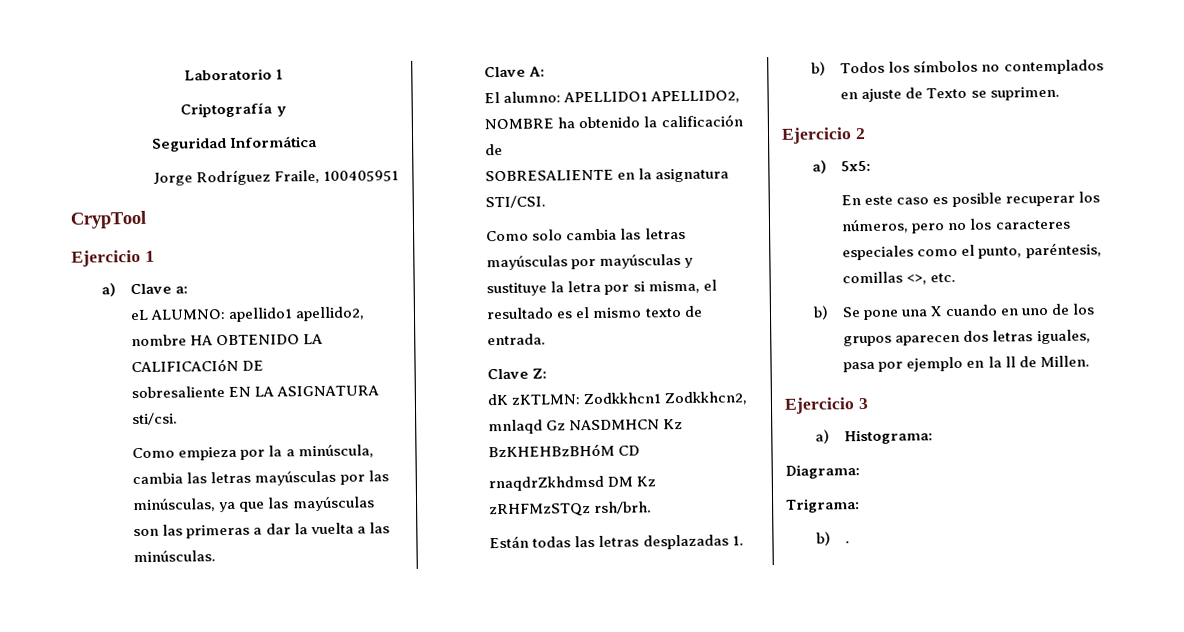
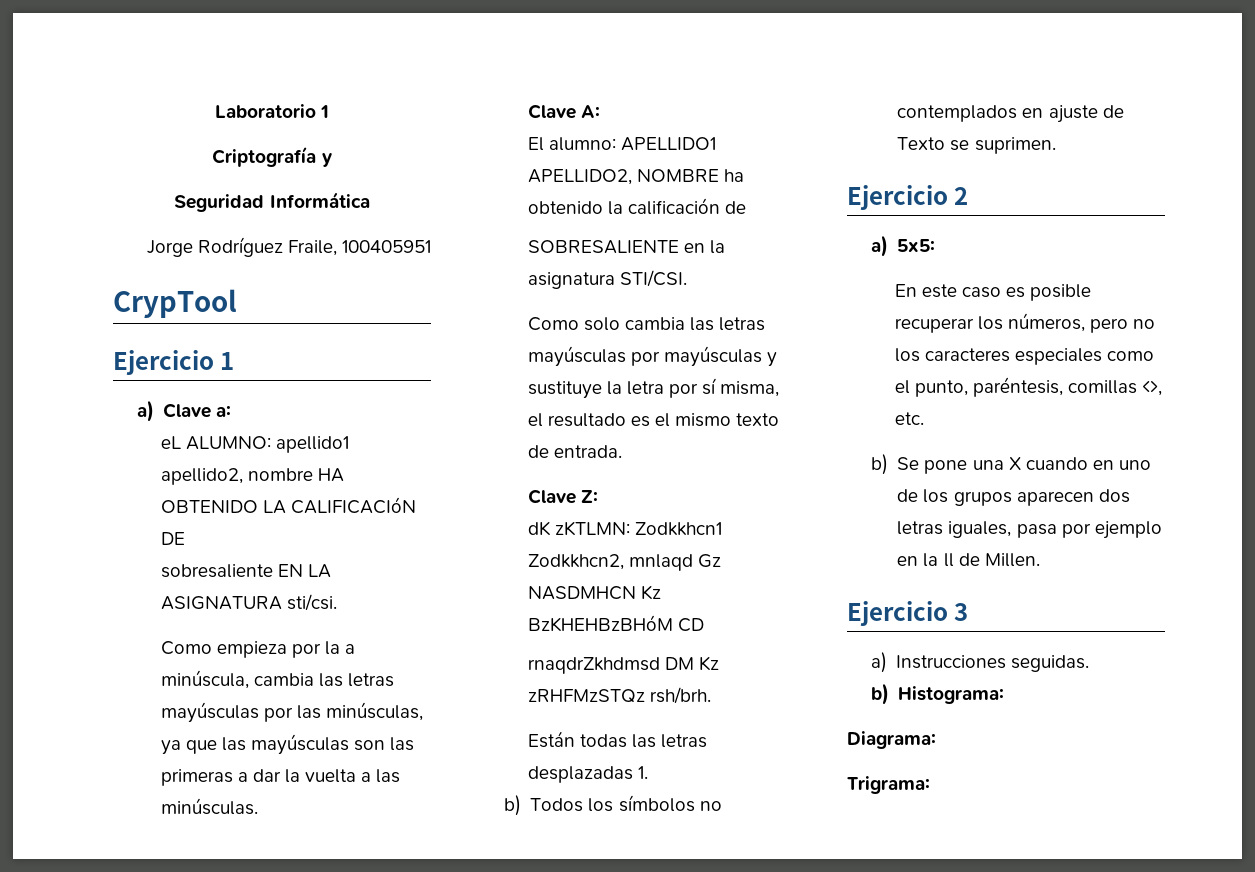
[632,281,645,292] si -> [702,378,718,395] sí
(830, 436) none -> [896,655,1090,672] [870,683,889,705] Instrucciones seguidas. // b)
[815,531,851,546] // b) . -> (930, 785) none

